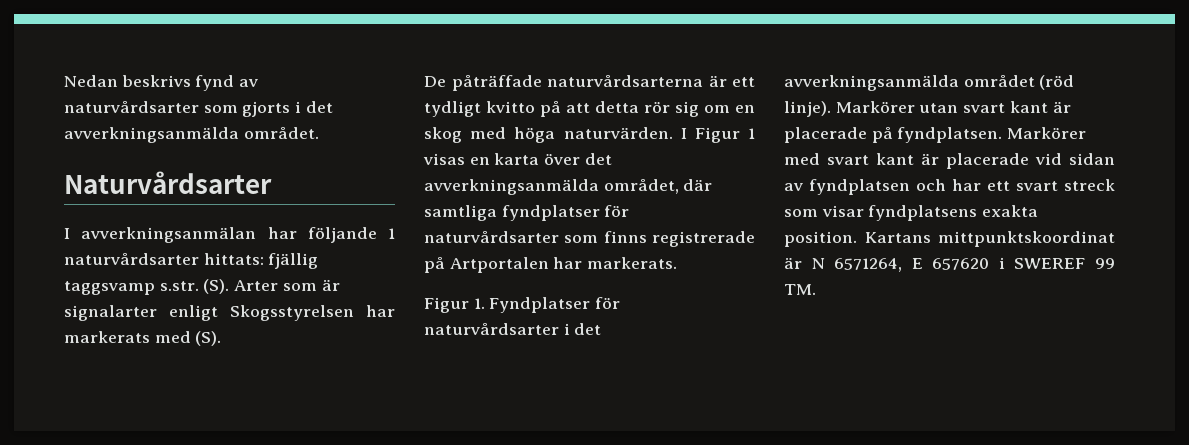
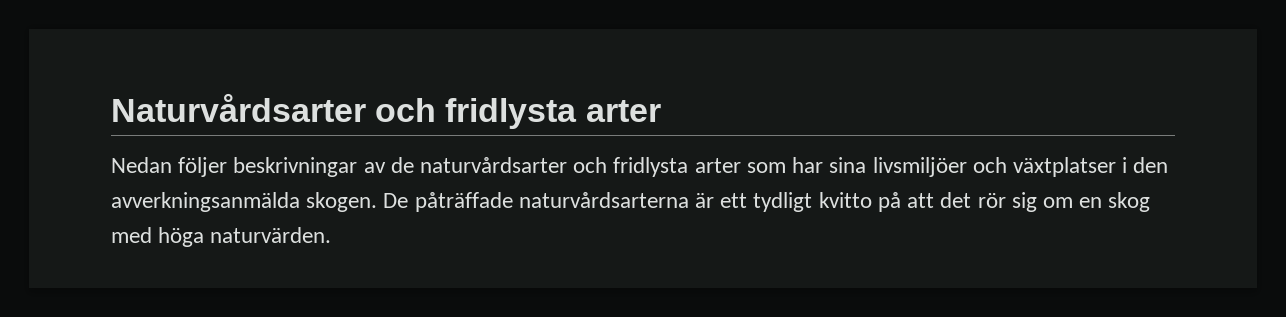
[64,75,259,91] [64,101,333,117] [64,127,319,143] [64,171,272,194] [64,227,395,243] [64,253,319,269] [64,279,340,295] [64,305,395,321] [64,331,222,346] Nedan beskrivs fynd av naturvårdsarter som gjorts i det avverkningsanmälda området. // Naturvårdsarter // I avverkningsanmälan har följande 1 naturvårdsarter hittats: fjällig taggsvamp s.str. (S). Arter som är signalarter enligt Skogsstyrelsen har markerats med (S). // -> [111,93,661,129] [111,157,1169,177] [111,192,378,212] Naturvårdsarter och fridlysta arter // Nedan följer beskrivningar av de naturvårdsarter och fridlysta arter som har sina livsmiljöer och växtplatser i den avverkningsanmälda skogen.
[595,101,639,113] detta -> [940,192,972,208] det
[680,127,755,143] [423,153,612,165] [424,179,713,195] [424,205,630,221] [424,231,755,247] [424,257,678,273] [424,297,621,313] [424,323,602,335] [784,75,1075,91] [784,101,1071,117] [784,127,1087,143] [784,153,1115,169] [784,179,1115,195] [784,205,1039,221] [784,231,1115,247] [784,257,1115,272] [784,284,816,295] I Figur 1 visas en karta över det avverkningsanmälda området, där samtliga fyndplatser för naturvårdsarter som finns registrerade på Artportalen har markerats. // Figur 1. Fyndplatser för naturvårdsarter i det avverkningsanmälda området (röd linje). Markörer utan svart kant är placerade på fyndplatsen. Markörer med svart kant är placerade vid sidan av fyndplatsen och har ett svart streck som visar fyndplatsens exakta position. Kartans mittpunktskoordinat är N 6571264, E 657620 i SWEREF 99 TM. -> (332, 235) none

